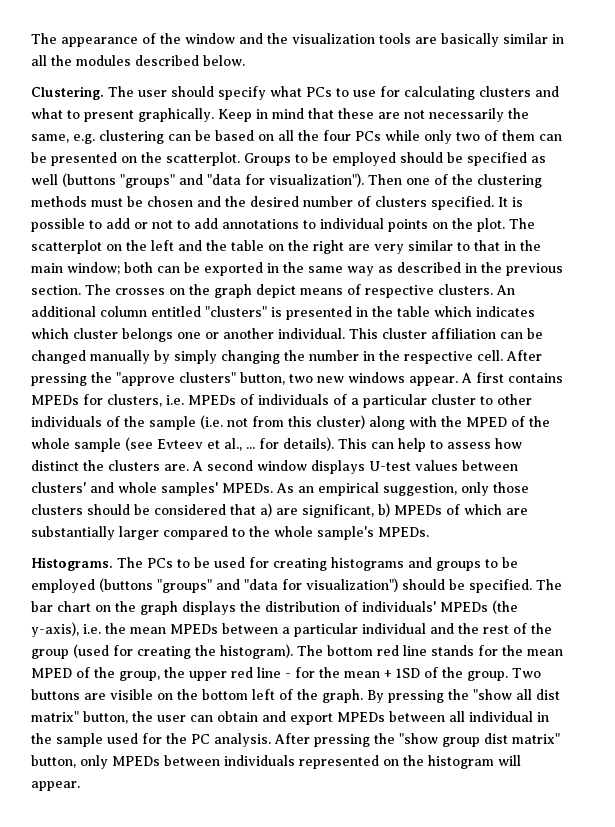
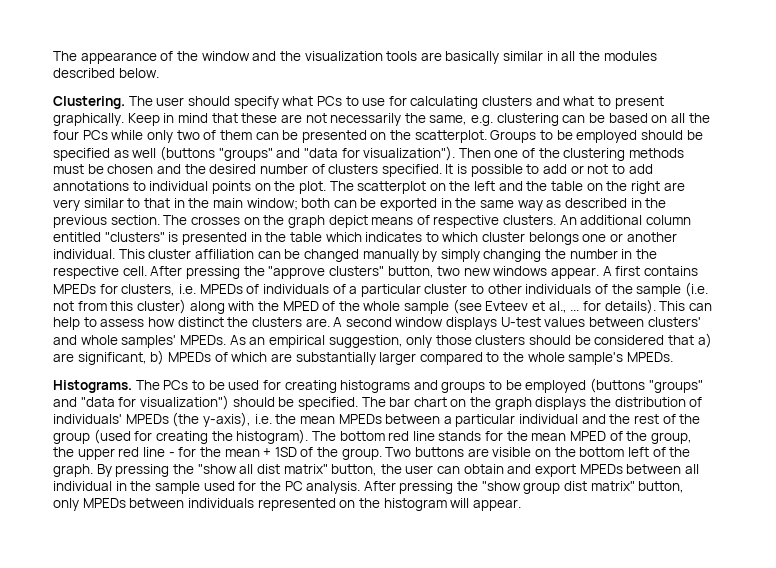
(535, 311) none -> [425,232,439,242] to

